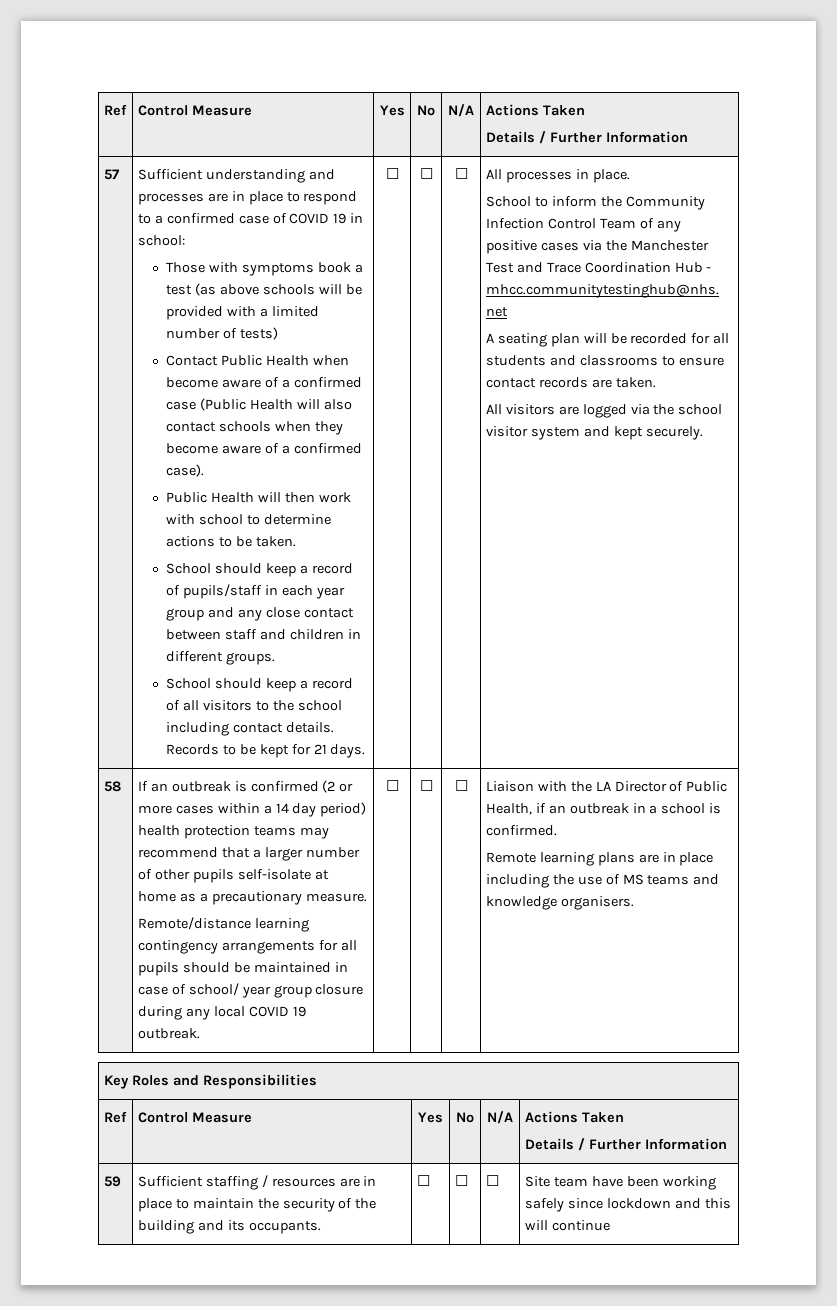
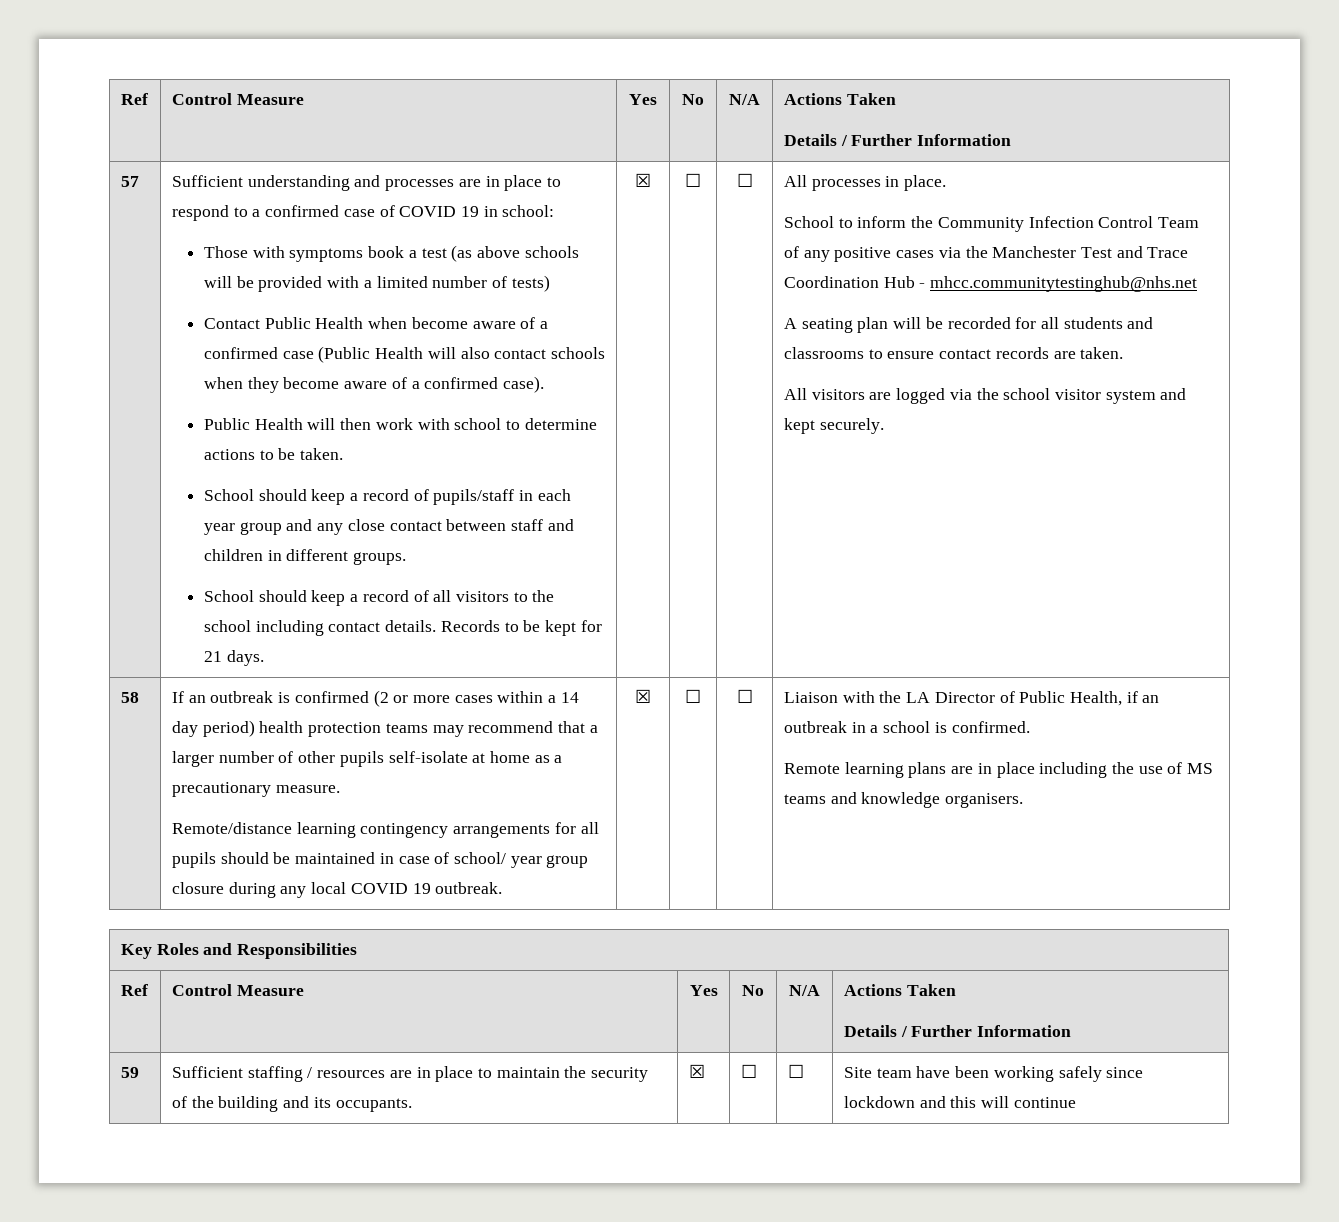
[385,168,399,179] ☐ -> [635,173,651,187] ☒
[385,780,399,791] ☐ -> [635,689,651,703] ☒
[416,1175,430,1186] ☐ -> [688,1064,705,1078] ☒

